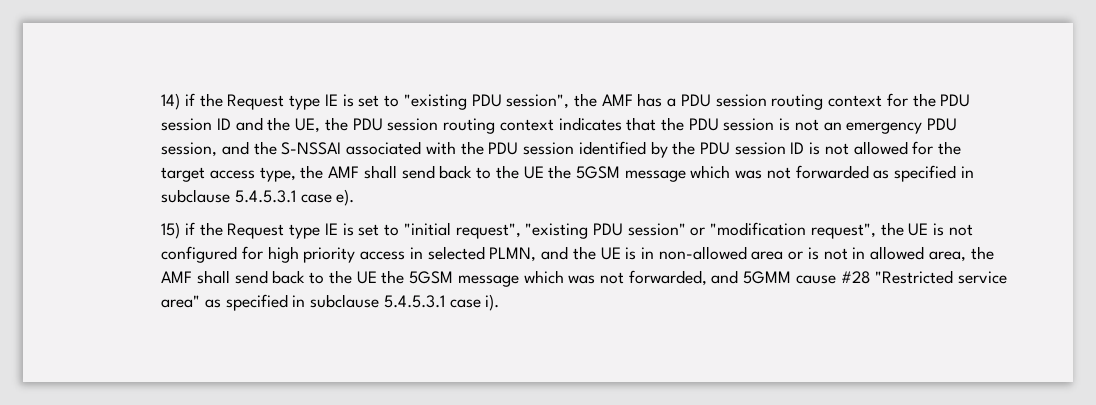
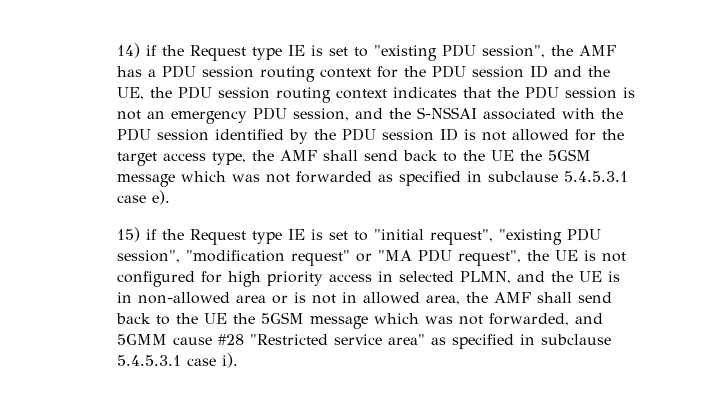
[627,222,807,236] session" or "modification -> [117,249,453,266] session", "modification request" or "MA PDU

